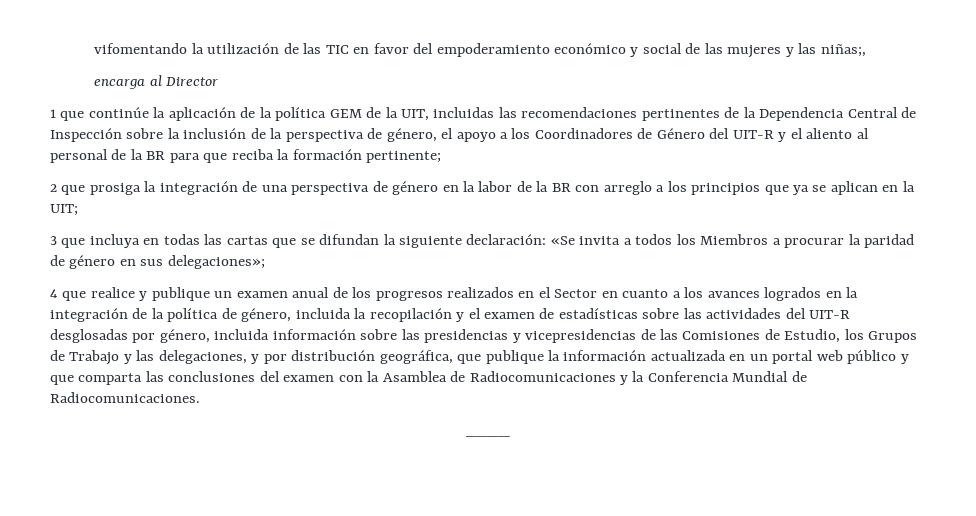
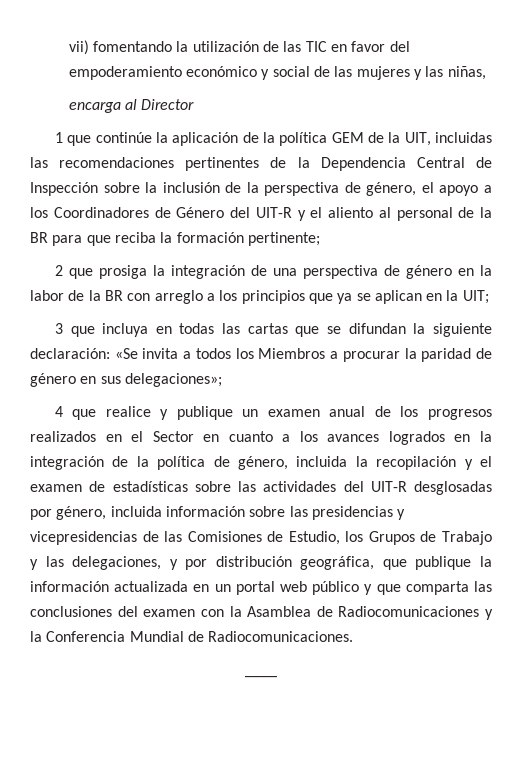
[94,43,188,54] vifomentando -> [68,40,173,55] vii) fomentando
[820,44,866,57] niñas;, -> [447,66,486,80] niñas,

